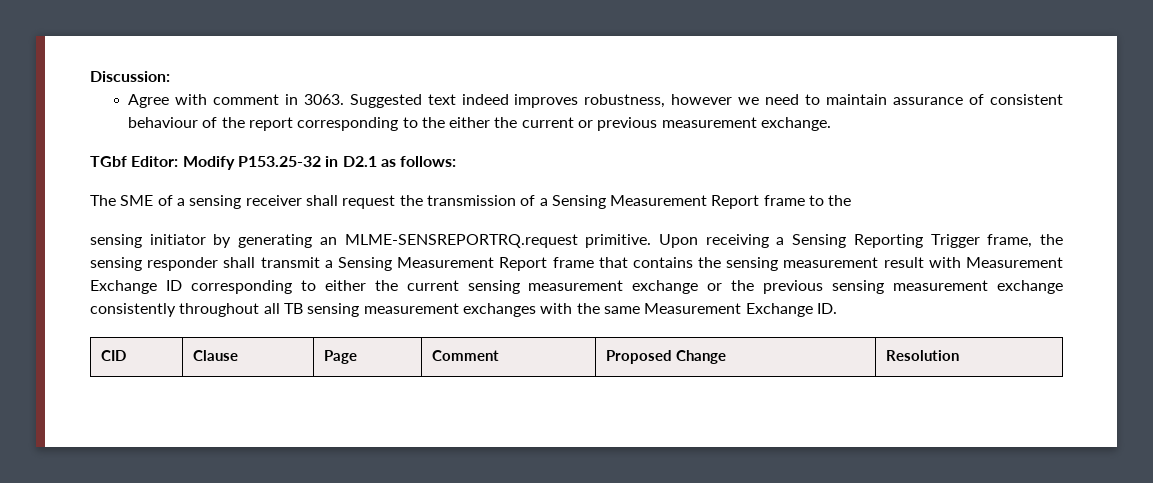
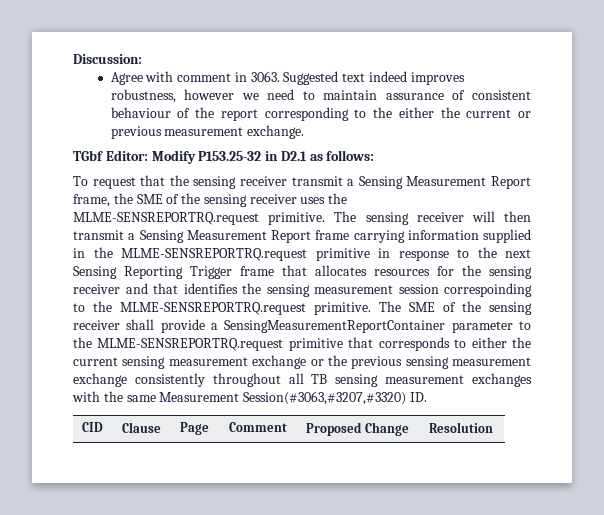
[90,195,852,209] [90,234,1063,248] [90,257,256,271] The SME of a sensing receiver shall request the transmission of a Sensing Measurement Report frame to the // sensing initiator by generating an MLME-SENSREPORTRQ.request primitive. Upon receiving a Sensing Reporting Trigger frame, the sensing responder shall -> [73,175,531,189] [73,193,348,207] [73,211,531,225] To request that the sensing receiver transmit a Sensing Measurement Report frame, the SME of the sensing receiver uses the MLME-SENSREPORTRQ.request primitive. The sensing receiver will then
[598,257,1063,271] [90,280,292,294] that contains the sensing measurement result with Measurement Exchange ID corresponding -> [353,229,531,243] [73,247,531,261] [73,265,532,279] [73,283,532,297] [73,301,532,315] [73,319,531,333] [73,337,450,351] carrying information supplied in the MLME-SENSREPORTRQ.request primitive in response to the next Sensing Reporting Trigger frame that allocates resources for the sensing receiver and that identifies the sensing measurement session correspoinding to the MLME-SENSREPORTRQ.request primitive. The SME of the sensing receiver shall provide a SensingMeasurementReportContainer parameter to the MLME-SENSREPORTRQ.request primitive that corresponds
[745,303,813,317] Exchange -> [243,391,407,405] Session(#3063,#3207,#3320)

